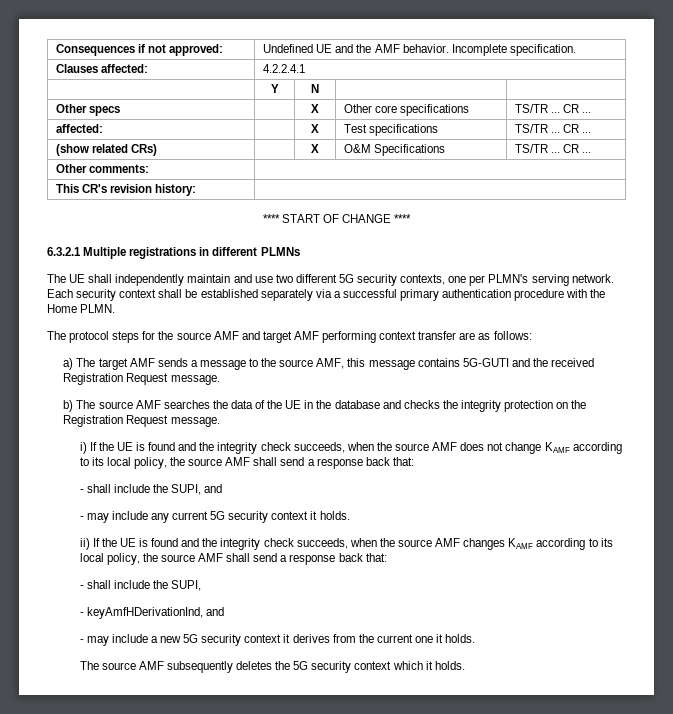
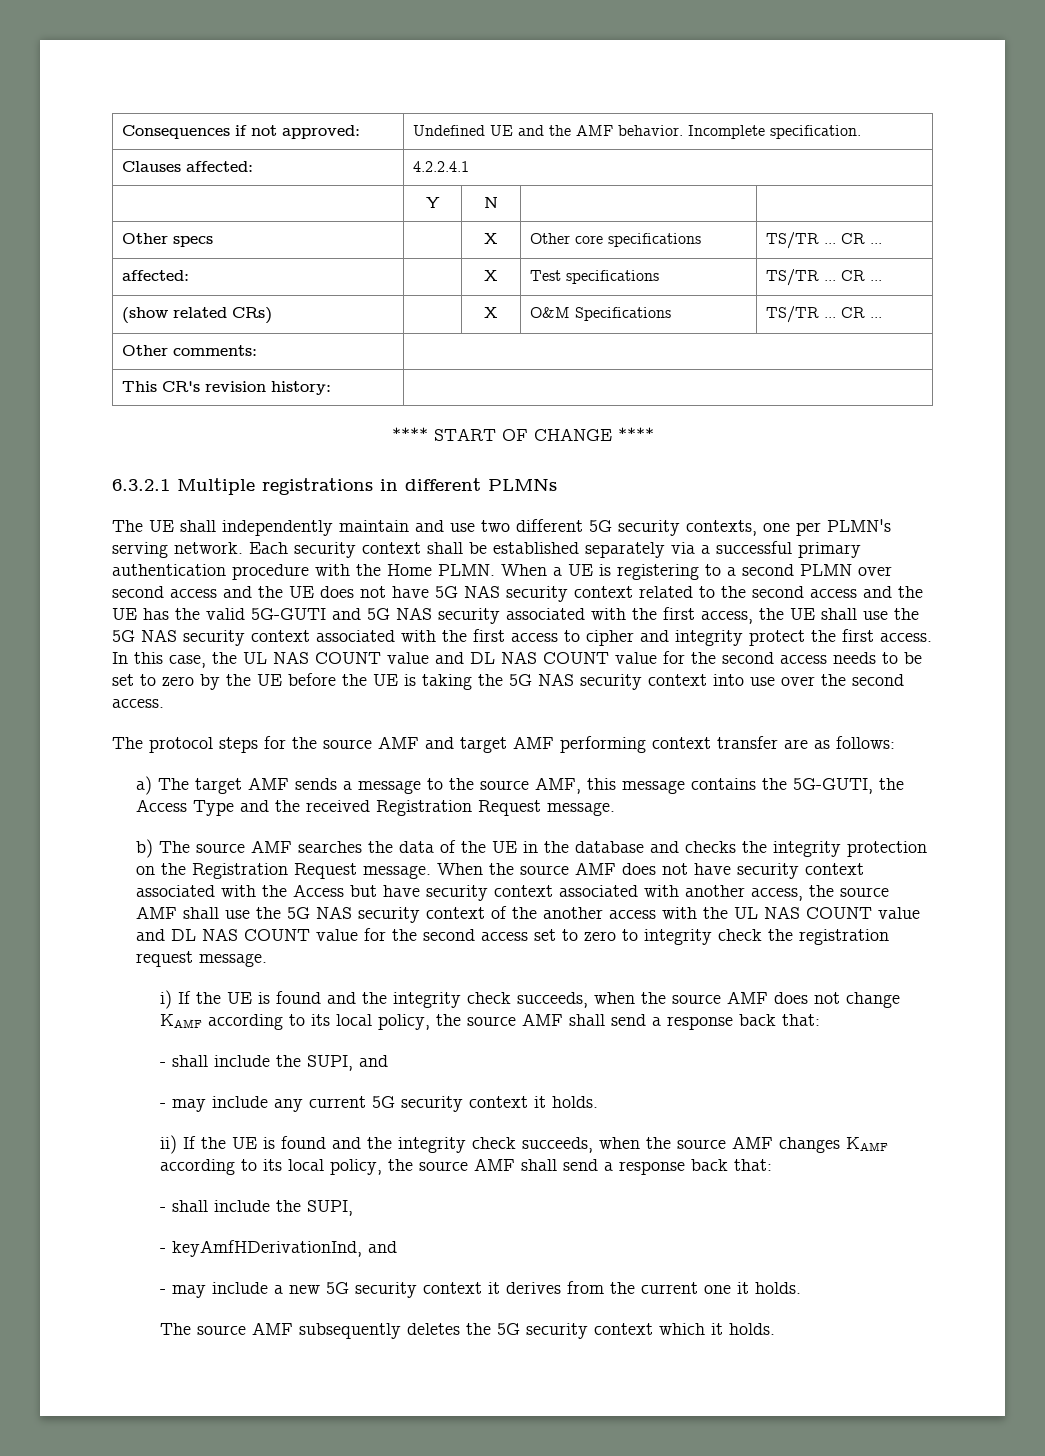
(116, 308) none -> [501,564,892,580] [112,585,923,602] [112,607,919,624] [112,629,932,646] [112,651,922,668] [112,673,904,690] [112,699,164,708] When a UE is registering to a second PLMN over second access and the UE does not have 5G NAS security context related to the second access and the UE has the valid 5G-GUTI and 5G NAS security associated with the first access, the UE shall use the 5G NAS security context associated with the first access to cipher and integrity protect the first access. In this case, the UL NAS COUNT value and DL NAS COUNT value for the second access needs to be set to zero by the UE before the UE is taking the 5G NAS security context into use over the second access.
[462,358,509,367] 5G-GUTI -> [761,778,904,794] [135,799,234,816] the 5G-GUTI, the Access Type
(220, 422) none -> [436,862,864,879] [135,884,889,901] [135,906,920,923] [135,928,889,945] [135,951,267,967] When the source AMF does not have security context associated with the Access but have security context associated with another access, the source AMF shall use the 5G NAS security context of the another access with the UL NAS COUNT value and DL NAS COUNT value for the second access set to zero to integrity check the registration request message.

